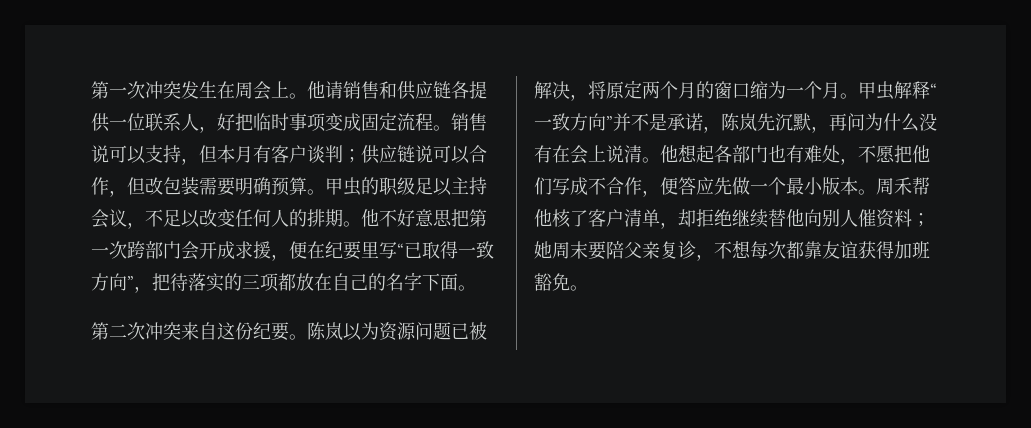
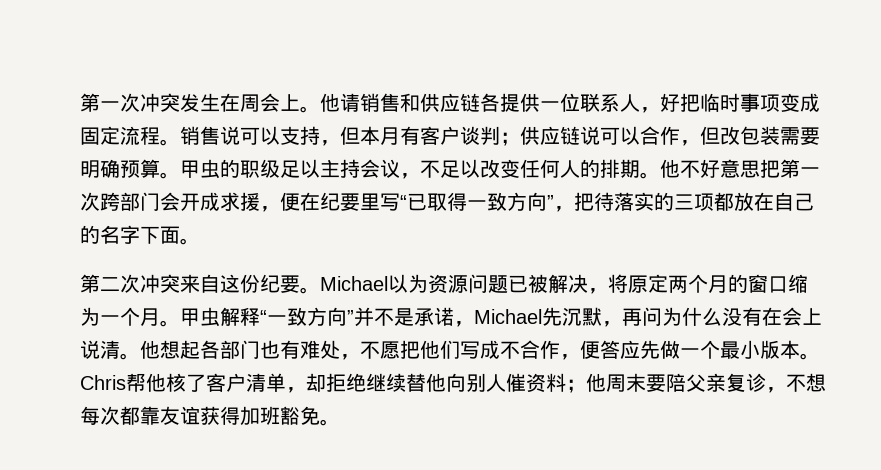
[307,322,343,340] 陈岚 -> [320,276,388,291] Michael
[721,113,757,131] 陈岚 -> [474,309,542,324] Michael
[876,177,912,195] 周禾 -> [80,375,126,390] Chris
[534,241,552,259] 她 -> [586,373,606,392] 他

